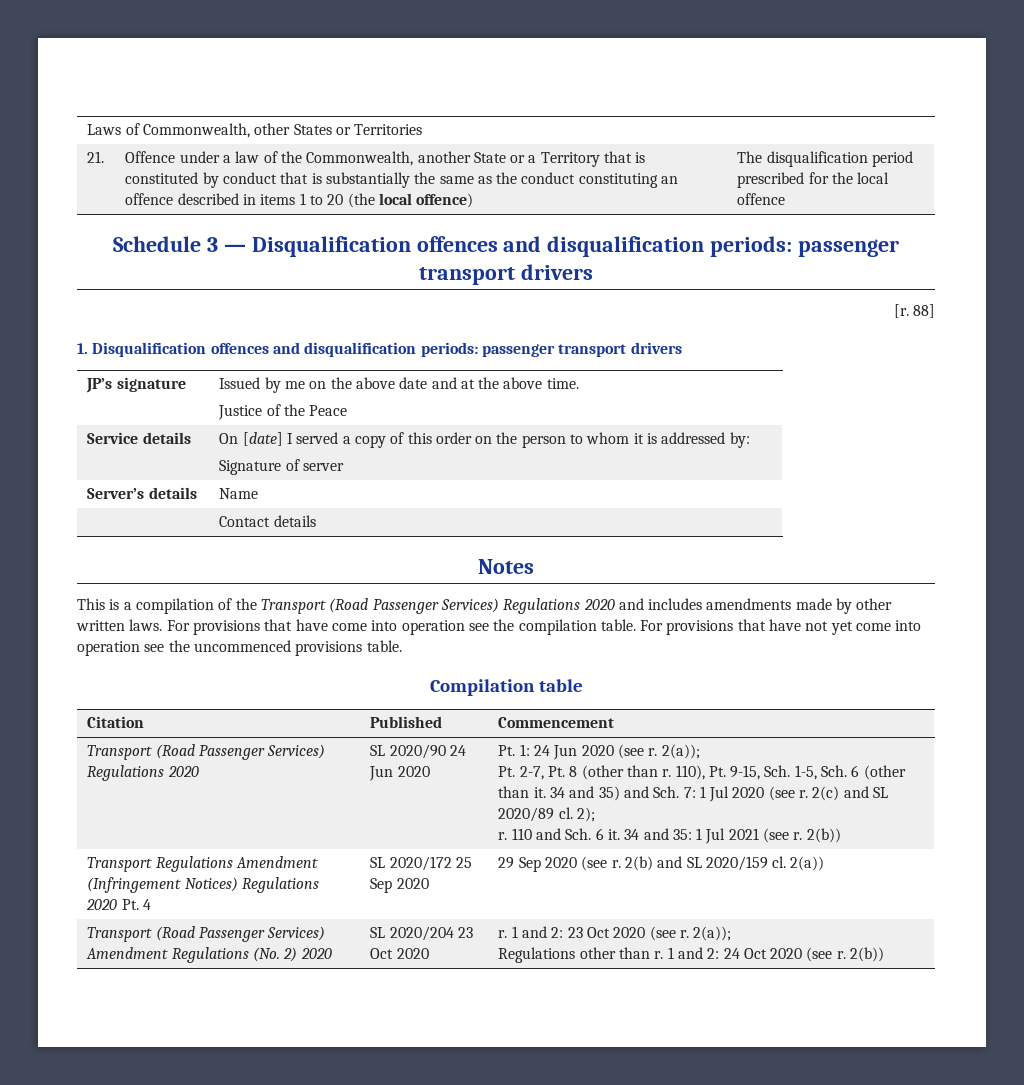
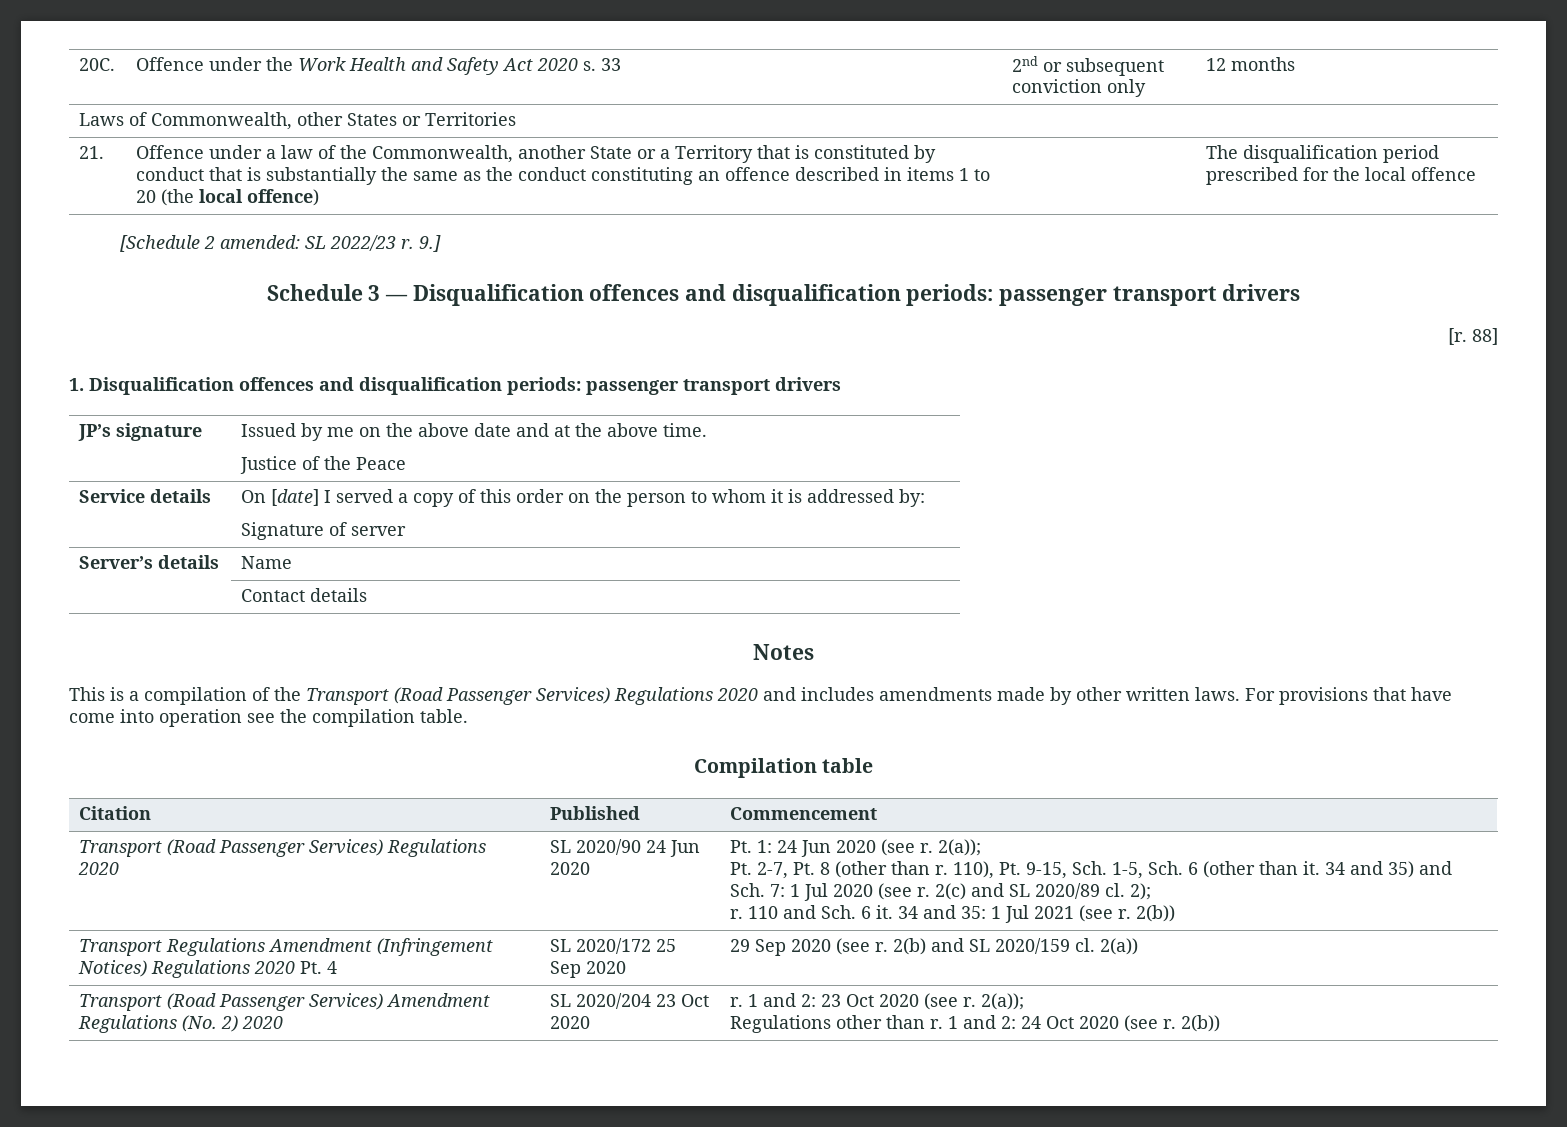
(87, 129) none -> [79,58,116,71] [136,57,622,75] [1012,56,1165,76] [1012,79,1147,97] [1206,57,1296,71] 20C. | Offence under the Work Health and Safety Act 2020 s. 33 | 2nd or subsequent conviction only | 12 months //
(786, 199) none -> [120,235,442,252] // [Schedule 2 amended: SL 2022/23 r. 9.]
[640,619,922,635] [77,640,402,656] For provisions that have not yet come into operation see the uncommenced provisions table. -> (468, 716) none

